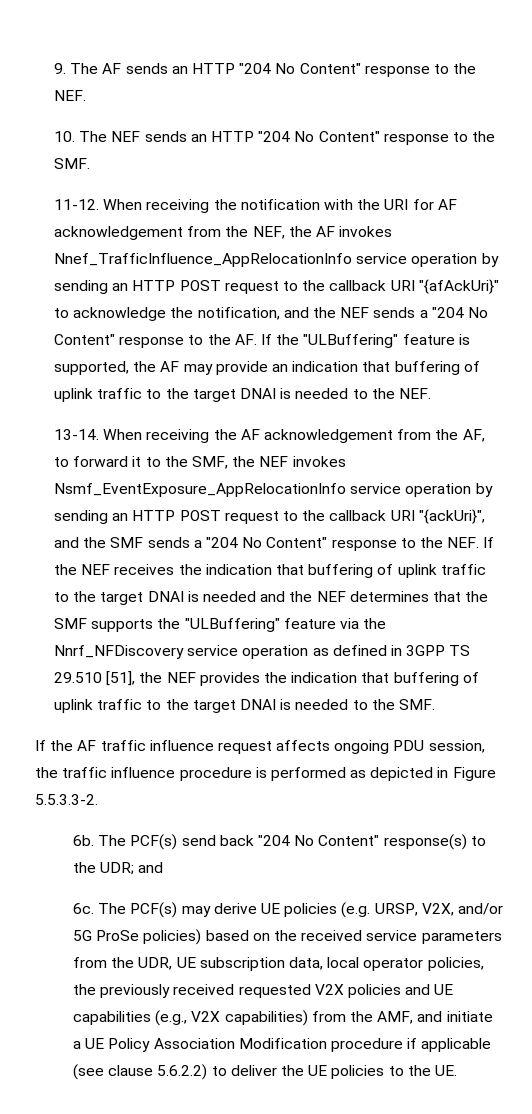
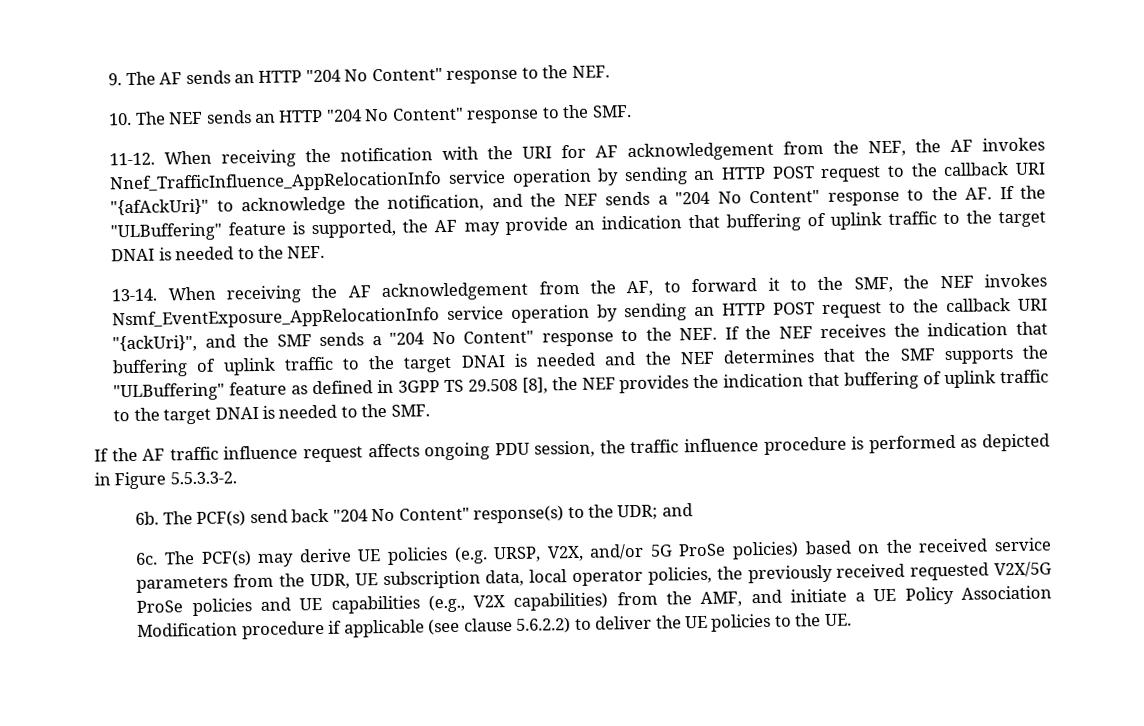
[339,618,387,629] [54,645,309,659] via the Nnrf_NFDiscovery service operation -> (288, 388) none
[54,671,136,686] 29.510 [51], -> [467,377,548,394] 29.508 [8],
[314,984,344,995] V2X -> [994,561,1053,578] [136,600,184,613] V2X/5G ProSe

